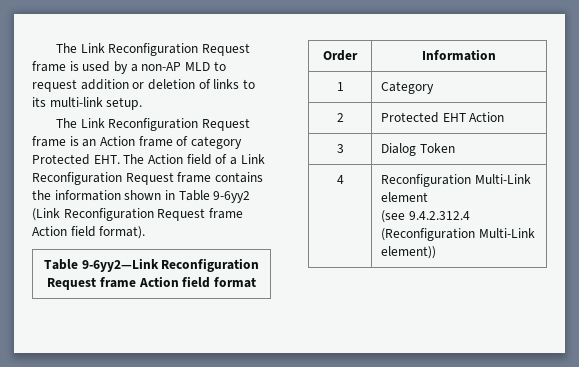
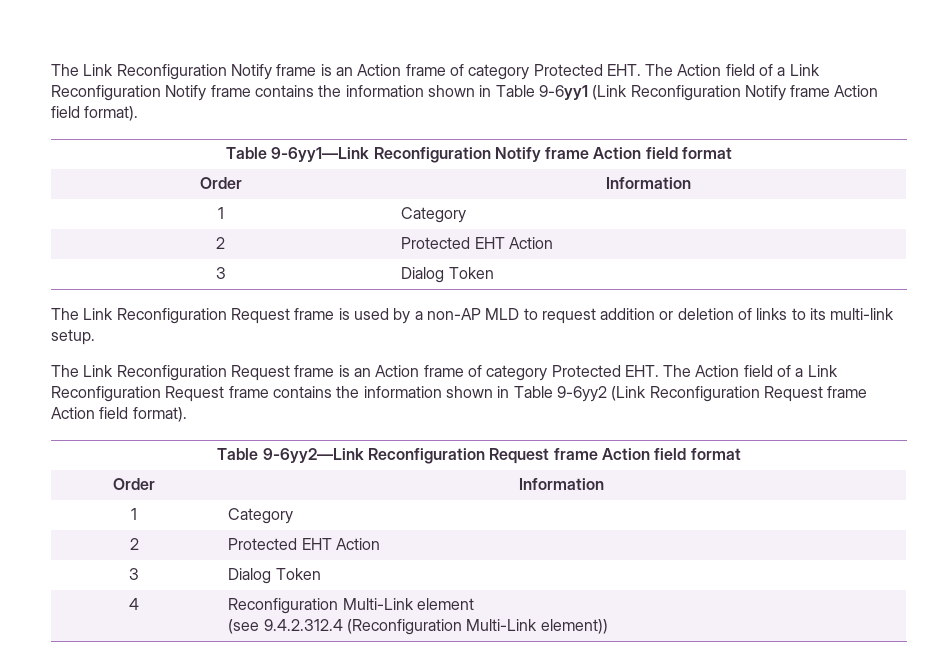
[56,43,199,56] The Link Reconfiguration -> [51,64,820,80] [51,85,879,101] [51,106,139,121] [225,147,733,163] [199,177,242,189] [605,177,691,189] [217,207,224,219] [401,207,467,223] [216,237,225,249] [401,237,554,249] [215,267,226,279] [401,267,494,283] [51,308,227,324] The Link Reconfiguration Notify frame is an Action frame of category Protected EHT. The Action field of a Link Reconfiguration Notify frame contains the information shown in Table 9-6yy1 (Link Reconfiguration Notify frame Action field format). // Table 9-6yy1—Link Reconfiguration Notify frame Action field format // Order | Information // 1 | Category // 2 | Protected EHT Action // 3 | Dialog Token // The Link Reconfiguration

